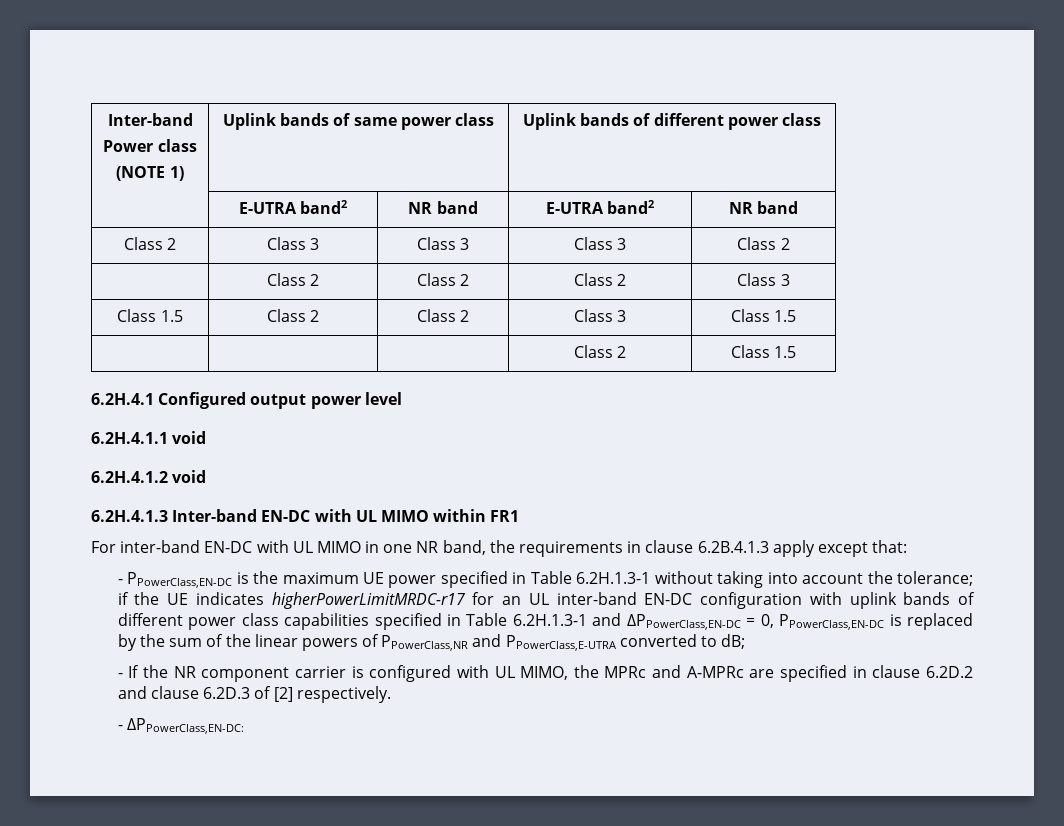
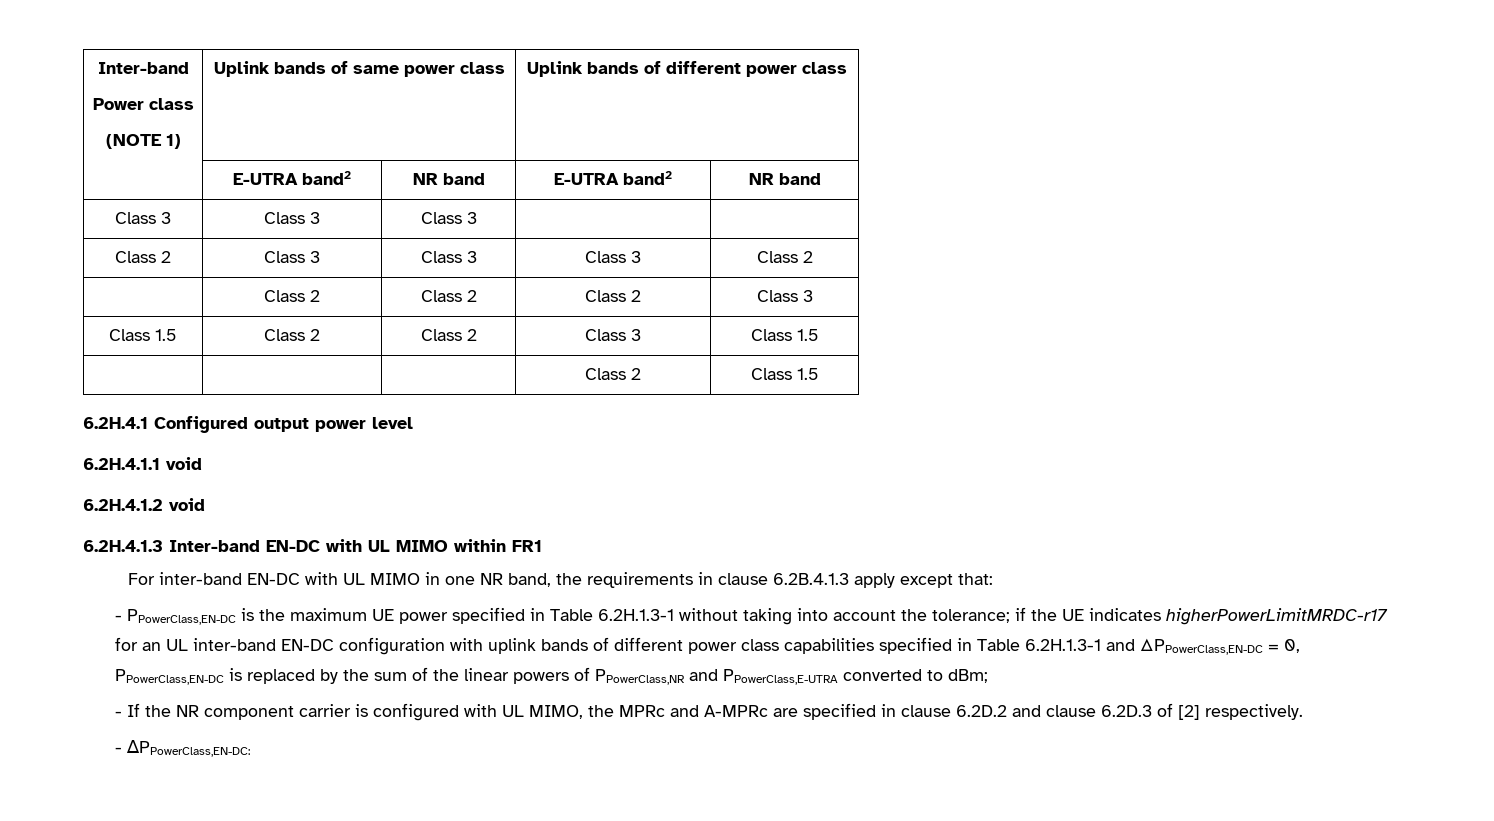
(799, 207) none -> [115,212,171,224] [264,212,320,224] [420,212,477,224] // Class 3 | Class 3 | Class 3 | |
[721,634,746,649] dB; -> [948,669,989,683] dBm;

